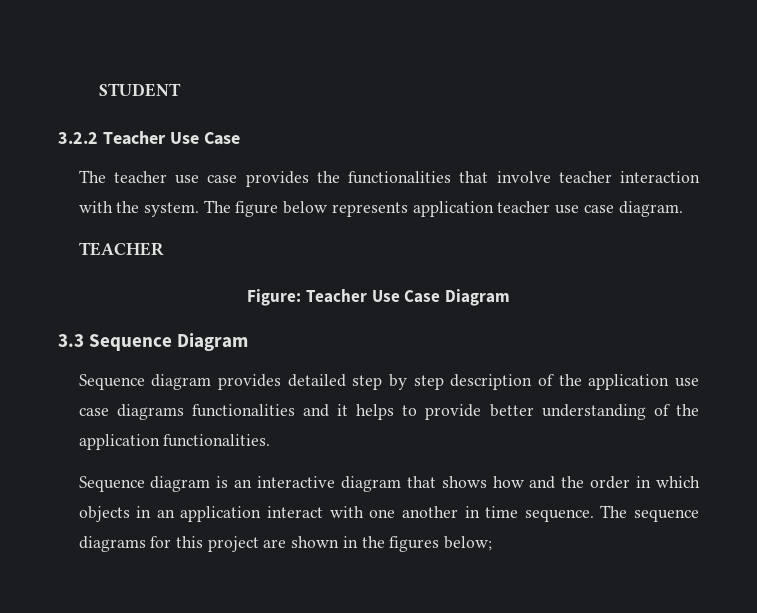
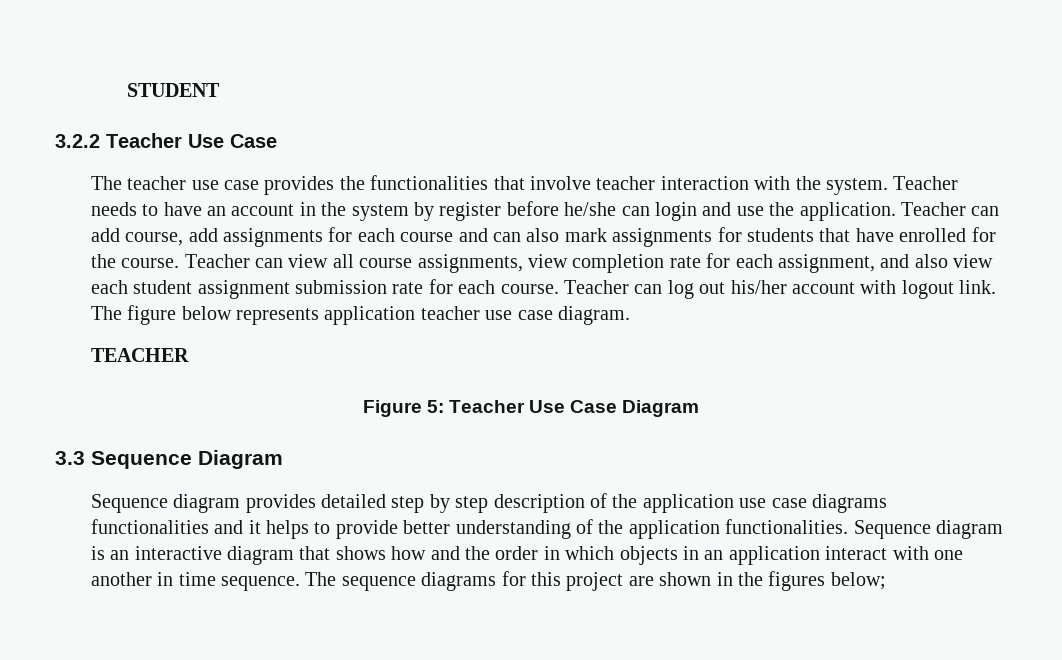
(199, 209) none -> [893,176,959,190] [90,201,1000,221] [90,227,996,247] [90,253,994,273] [90,279,997,299] Teacher needs to have an account in the system by register before he/she can login and use the application. Teacher can add course, add assignments for each course and can also mark assignments for students that have enrolled for the course. Teacher can view all course assignments, view completion rate for each assignment, and also view each student assignment submission rate for each course. Teacher can log out his/her account with logout link.
[247,289,302,306] Figure: -> [362,400,444,417] Figure 5:
(271, 440) // -> (849, 526) none

